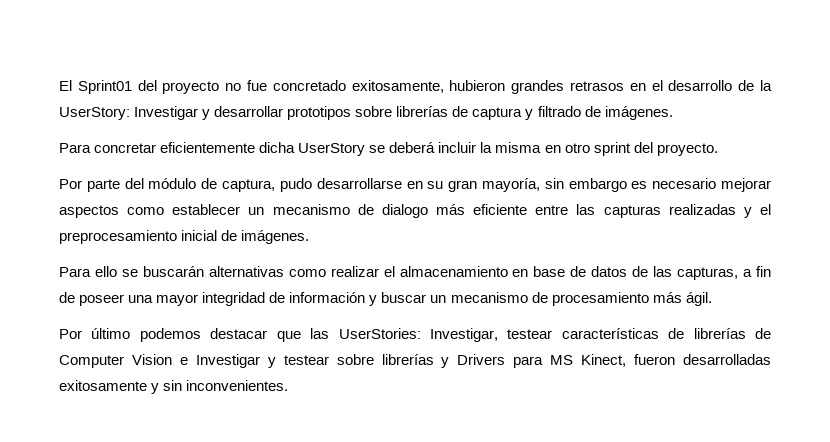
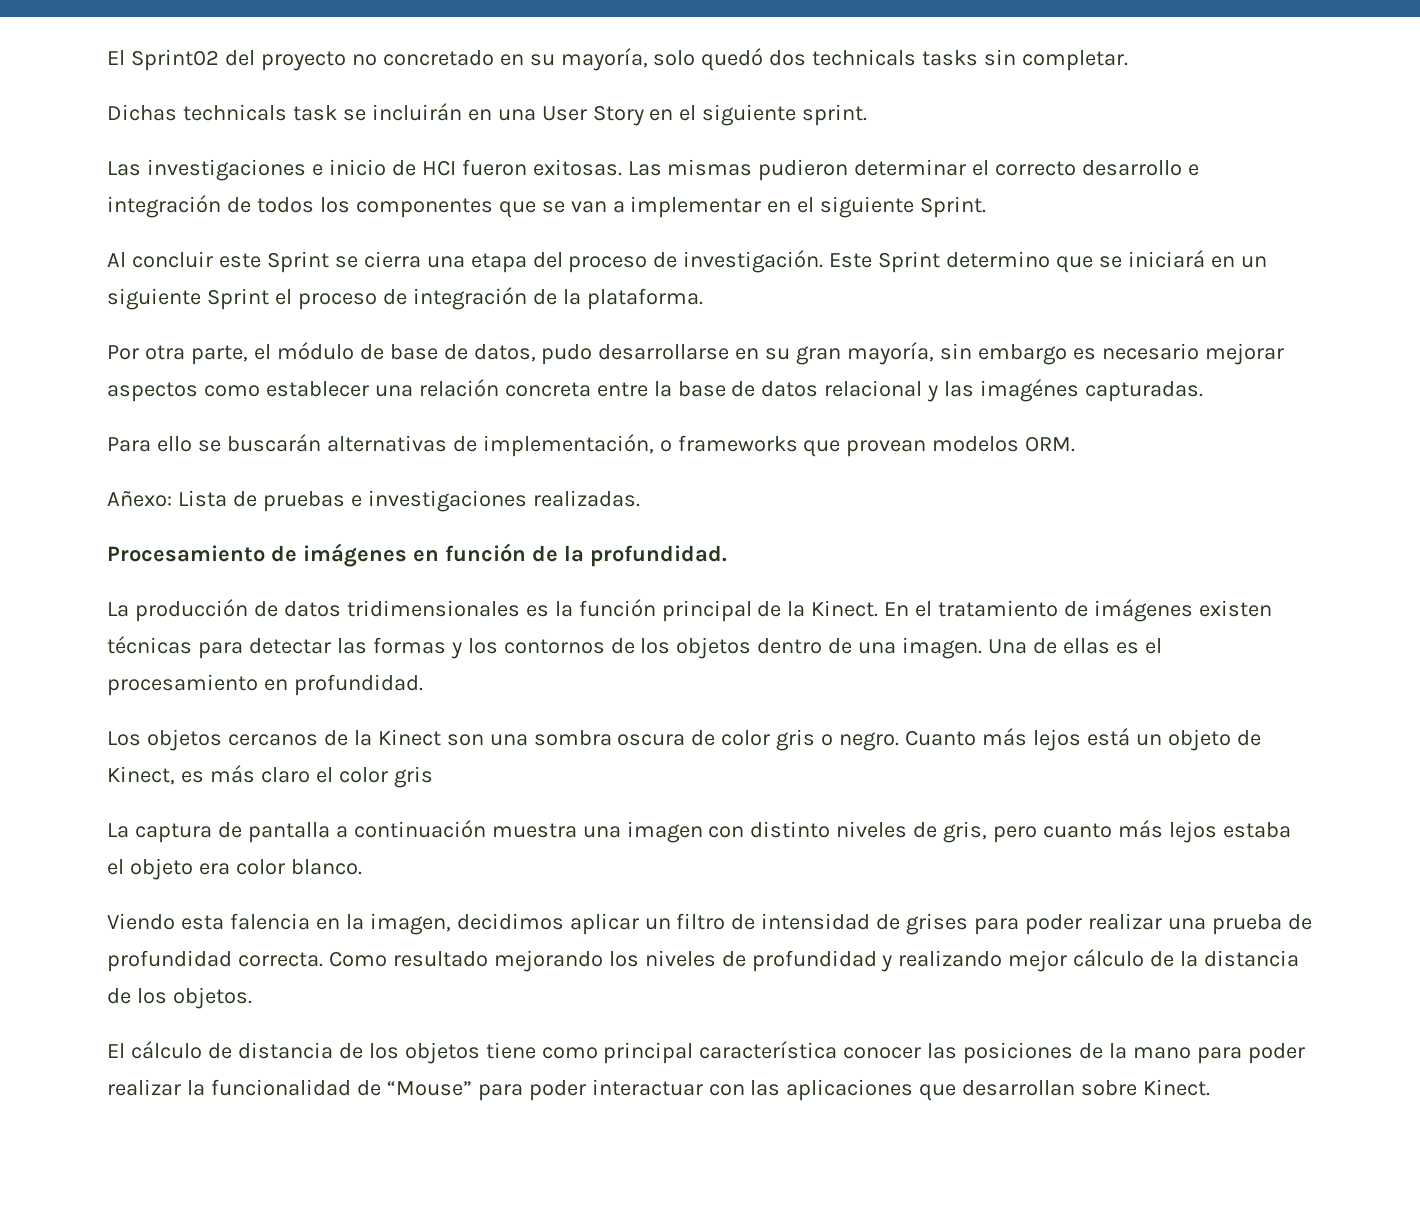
[59,80,132,94] El Sprint01 -> [107,49,219,71] El Sprint02
[247,80,772,94] [59,106,673,120] [59,142,718,156] [59,178,276,192] fue concretado exitosamente, hubieron grandes retrasos en el desarrollo de la UserStory: Investigar y desarrollar prototipos sobre librerías de captura y filtrado de imágenes. // Para concretar eficientemente dicha UserStory se deberá incluir la misma en otro sprint del proyecto. // Por parte del módulo de captura, -> [382,48,1129,71] [107,103,868,126] [107,159,1200,181] [107,195,987,218] [107,250,1267,273] [107,287,703,310] [107,342,536,365] concretado en su mayoría, solo quedó dos technicals tasks sin completar. // Dichas technicals task se incluirán en una User Story en el siguiente sprint. // Las investigaciones e inicio de HCI fueron exitosas. Las mismas pudieron determinar el correcto desarrollo e integración de todos los componentes que se van a implementar en el siguiente Sprint. // Al concluir este Sprint se cierra una etapa del proceso de investigación. Este Sprint determino que se iniciará en un siguiente Sprint el proceso de integración de la plataforma. // Por otra parte, el módulo de base de datos,
[248,204,771,218] [59,230,310,244] un mecanismo de dialogo más eficiente entre las capturas realizadas y el preprocesamiento inicial de imágenes. -> [374,379,1204,402] una relación concreta entre la base de datos relacional y las imagénes capturadas.
[288,266,772,280] [59,292,712,306] [59,328,771,342] [59,354,772,368] [59,380,289,394] como realizar el almacenamiento en base de datos de las capturas, a fin de poseer una mayor integridad de información y buscar un mecanismo de procesamiento más ágil. // Por último podemos destacar que las UserStories: Investigar, testear características de librerías de Computer Vision e Investigar y testear sobre librerías y Drivers para MS Kinect, fueron desarrolladas exitosamente y sin inconvenientes. -> [452,434,1076,457] [107,490,640,512] [107,543,727,567] [107,599,1272,622] [107,636,1162,659] [107,674,423,696] [107,728,1261,751] [107,765,433,788] [107,820,1291,843] [107,858,362,880] [107,913,1312,935] [107,949,1300,972] [107,987,252,1009] [107,1041,1305,1064] [107,1079,1211,1101] de implementación, o frameworks que provean modelos ORM. // Añexo: Lista de pruebas e investigaciones realizadas. // Procesamiento de imágenes en función de la profundidad. // La producción de datos tridimensionales es la función principal de la Kinect. En el tratamiento de imágenes existen técnicas para detectar las formas y los contornos de los objetos dentro de una imagen. Una de ellas es el procesamiento en profundidad. // Los objetos cercanos de la Kinect son una sombra oscura de color gris o negro. Cuanto más lejos está un objeto de Kinect, es más claro el color gris // La captura de pantalla a continuación muestra una imagen con distinto niveles de gris, pero cuanto más lejos estaba el objeto era color blanco. // Viendo esta falencia en la imagen, decidimos aplicar un filtro de intensidad de grises para poder realizar una prueba de profundidad correcta. Como resultado mejorando los niveles de profundidad y realizando mejor cálculo de la distancia de los objetos. // El cálculo de distancia de los objetos tiene como principal característica conocer las posiciones de la mano para poder realizar la funcionalidad de “Mouse” para poder interactuar con las aplicaciones que desarrollan sobre Kinect.

